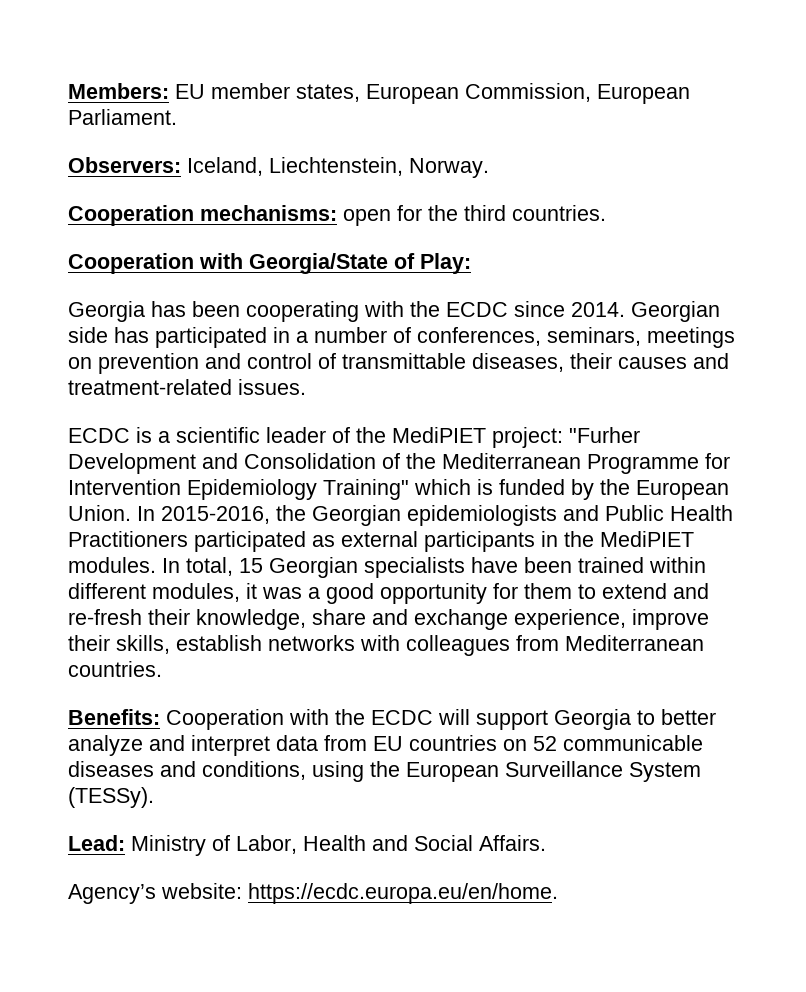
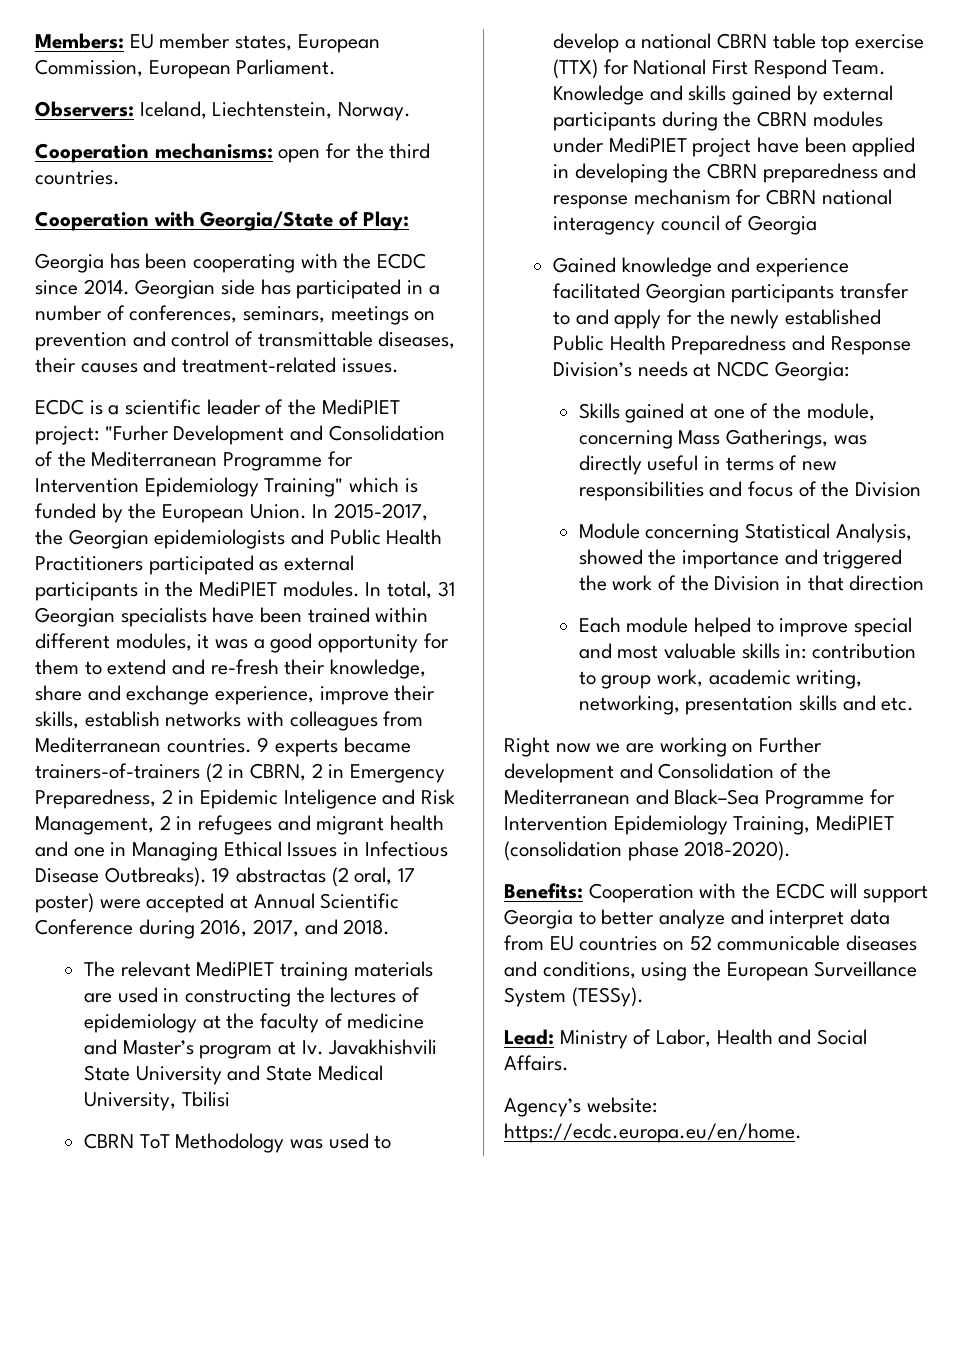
[161,506,270,524] 2015-2016, -> [334,503,429,521] 2015-2017,
[239,558,263,573] 15 -> [437,581,455,597] 31
(162, 669) none -> [257,737,411,757] [35,763,446,783] [35,789,456,809] [35,815,445,835] [35,841,448,861] [35,867,416,887] [35,893,400,913] [35,919,391,939] [83,961,433,981] [83,987,420,1007] [83,1013,425,1033] [83,1039,438,1059] [83,1065,383,1085] [83,1091,230,1111] [83,1133,392,1153] [552,33,924,53] [552,59,887,79] [552,85,894,105] [552,111,883,131] [552,137,916,157] [552,163,917,183] [552,189,892,209] [552,215,817,235] [552,257,849,277] [552,283,909,303] [552,309,881,329] [552,335,911,355] [552,361,849,381] [578,403,875,423] [578,429,867,449] [578,455,838,475] [578,481,922,501] [578,523,912,543] [578,549,903,569] [578,575,925,591] [578,617,913,637] [578,643,917,659] [578,669,863,689] [578,695,915,715] [504,737,823,757] [504,763,831,783] [504,789,895,809] [504,815,895,835] [504,841,792,861] 9 experts became trainers-of-trainers (2 in CBRN, 2 in Emergency Preparedness, 2 in Epidemic Inteligence and Risk Management, 2 in refugees and migrant health and one in Managing Ethical Issues in Infectious Disease Outbreaks). 19 abstractas (2 oral, 17 poster) were accepted at Annual Scientific Conference during 2016, 2017, and 2018. // The relevant MediPIET training materials are used in constructing the lectures of epidemiology at the faculty of medicine and Master’s program at Iv. Javakhishvili State University and State Medical University, Tbilisi // CBRN ToT Methodology was used to develop a national CBRN table top exercise (TTX) for National First Respond Team. Knowledge and skills gained by external participants during the CBRN modules under MediPIET project have been applied in developing the CBRN preparedness and response mechanism for CBRN national interagency council of Georgia // Gained knowledge and experience facilitated Georgian participants transfer to and apply for the newly established Public Health Preparedness and Response Division’s needs at NCDC Georgia: // Skills gained at one of the module, concerning Mass Gatherings, was directly useful in terms of new responsibilities and focus of the Division // Module concerning Statistical Analysis, showed the importance and triggered the work of the Division in that direction // Each module helped to improve special and most valuable skills in: contribution to group work, academic writing, networking, presentation skills and etc. // Right now we are working on Further development and Consolidation of the Mediterranean and Black–Sea Programme for Intervention Epidemiology Training, MediPIET (consolidation phase 2018-2020).

